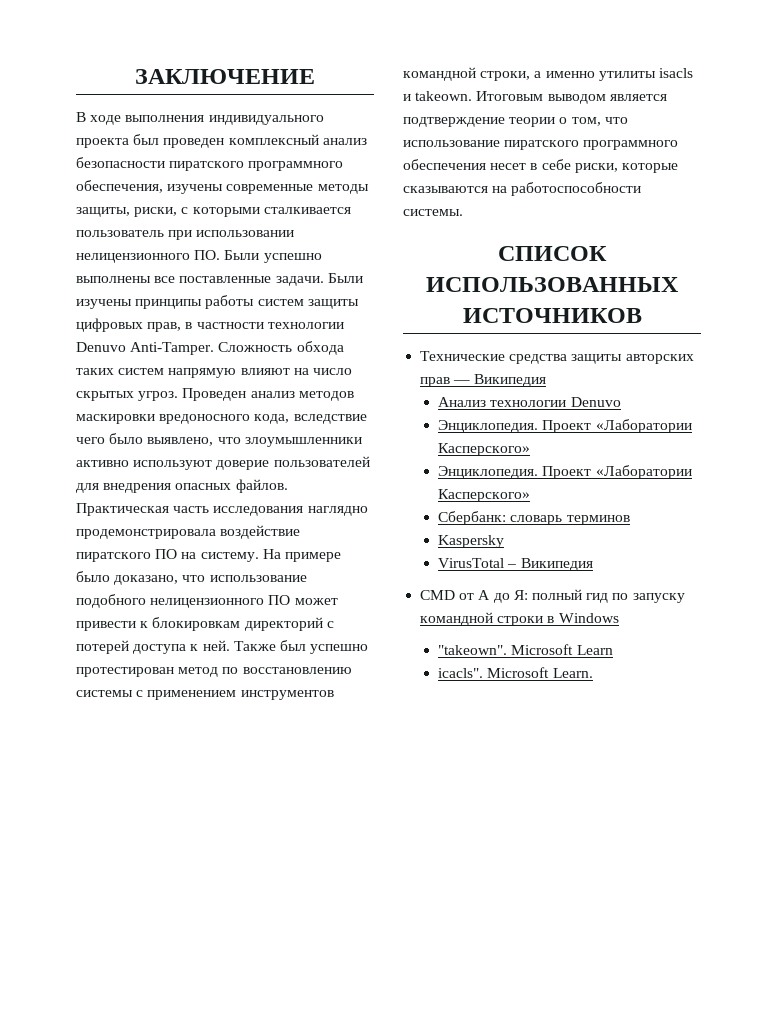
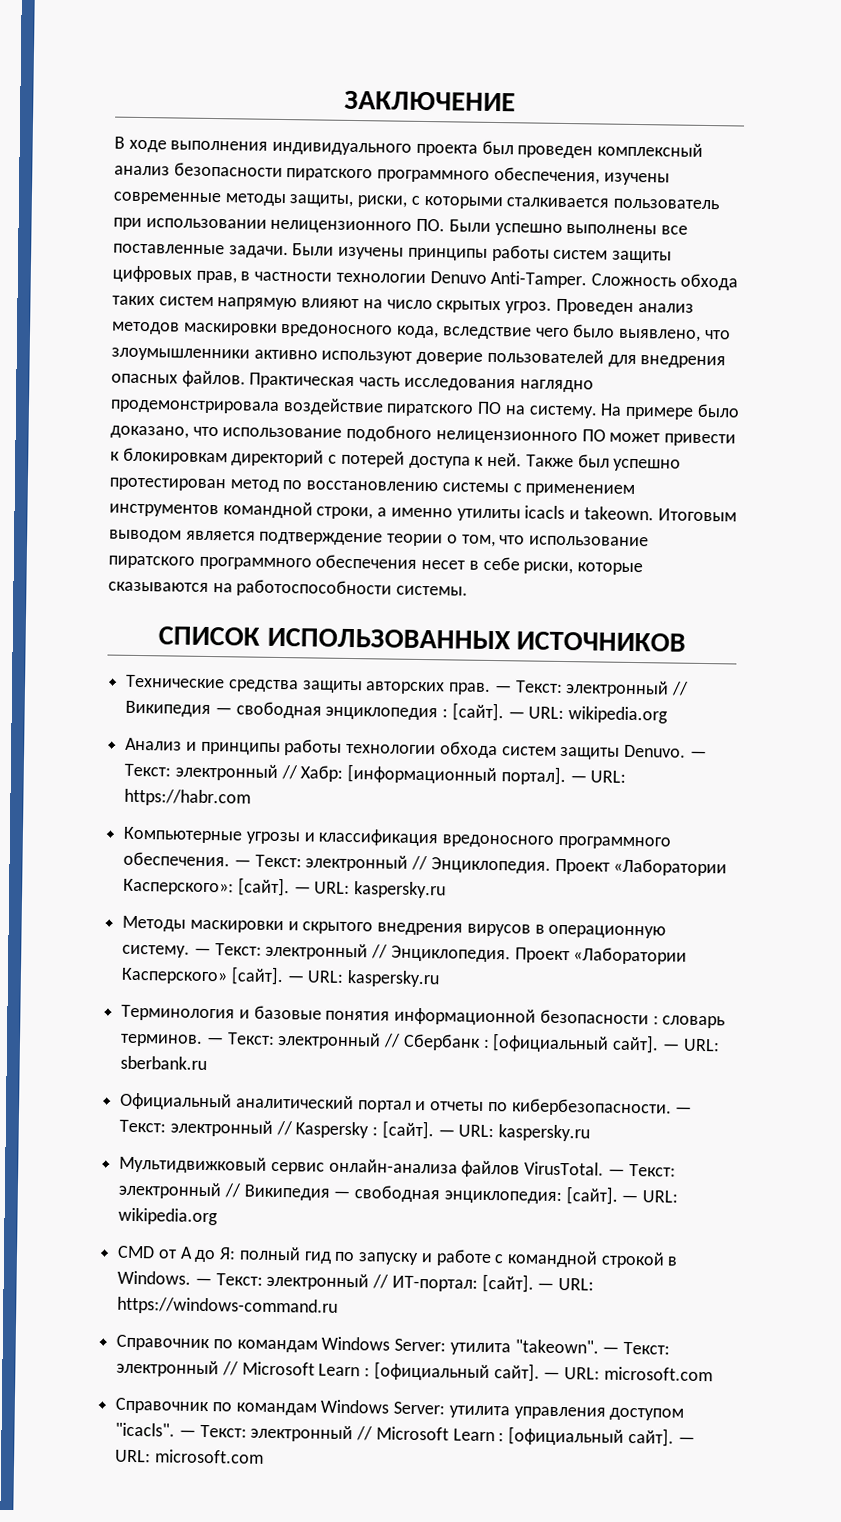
[658,68,693,78] isacls -> [524,505,566,520] icacls
[420,374,547,387] [438,397,621,407] [438,419,692,433] [438,443,531,456] [438,465,692,479] [438,489,531,502] [438,511,630,525] [438,535,505,548] [438,558,593,571] прав — Википедия // Анализ технологии Denuvo // Энциклопедия. Проект «Лаборатории Касперского» // Энциклопедия. Проект «Лаборатории Касперского» // Сбербанк: словарь терминов // Kaspersky // VirusTotal – Википедия -> [448,680,690,698] [125,700,669,724] [125,737,707,760] [124,763,627,786] [124,788,252,807] [123,826,671,850] [123,851,728,877] [123,877,447,899] [122,915,667,939] [122,942,688,965] [121,966,441,988] [121,1004,726,1029] [120,1032,720,1054] [120,1055,208,1071] [120,1092,693,1117] [119,1119,591,1142] [119,1155,676,1178] [118,1181,679,1205] [118,1207,219,1226] прав. — Текст: электронный // Википедия — свободная энциклопедия : [сайт]. — URL: wikipedia.org // Анализ и принципы работы технологии обхода систем защиты Denuvo. — Текст: электронный // Хабр: [информационный портал]. — URL: https://habr.com // Компьютерные угрозы и классификация вредоносного программного обеспечения. — Текст: электронный // Энциклопедия. Проект «Лаборатории Касперского»: [сайт]. — URL: kaspersky.ru // Методы маскировки и скрытого внедрения вирусов в операционную систему. — Текст: электронный // Энциклопедия. Проект «Лаборатории Касперского» [сайт]. — URL: kaspersky.ru // Терминология и базовые понятия информационной безопасности : словарь терминов. — Текст: электронный // Сбербанк : [официальный сайт]. — URL: sberbank.ru // Официальный аналитический портал и отчеты по кибербезопасности. — Текст: электронный // Kaspersky : [сайт]. — URL: kaspersky.ru // Мультидвижковый сервис онлайн-анализа файлов VirusTotal. — Текст: электронный // Википедия — свободная энциклопедия: [сайт]. — URL: wikipedia.org
[420,612,619,626] [438,644,613,655] [438,667,593,678] командной строки в Windows // "takeown". Microsoft Learn // icacls". Microsoft Learn. -> [420,1249,679,1269] [117,1270,595,1293] [117,1296,339,1316] [116,1334,671,1356] [116,1359,713,1382] [115,1397,685,1421] [115,1422,695,1447] [115,1449,264,1464] и работе с командной строкой в Windows. — Текст: электронный // ИТ-портал: [сайт]. — URL: https://windows-command.ru // Справочник по командам Windows Server: утилита "takeown". — Текст: электронный // Microsoft Learn : [официальный сайт]. — URL: microsoft.com // Справочник по командам Windows Server: утилита управления доступом "icacls". — Текст: электронный // Microsoft Learn : [официальный сайт]. — URL: microsoft.com

